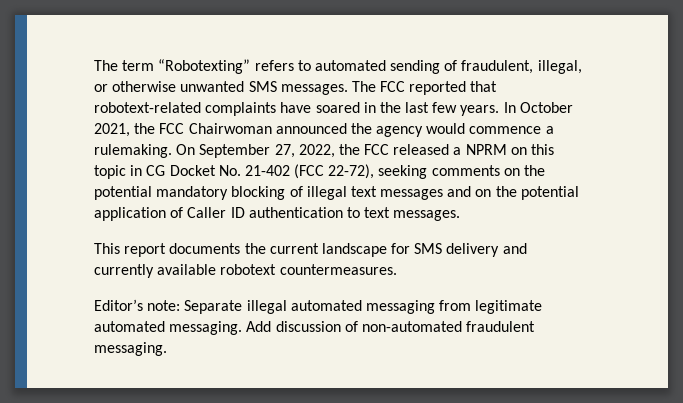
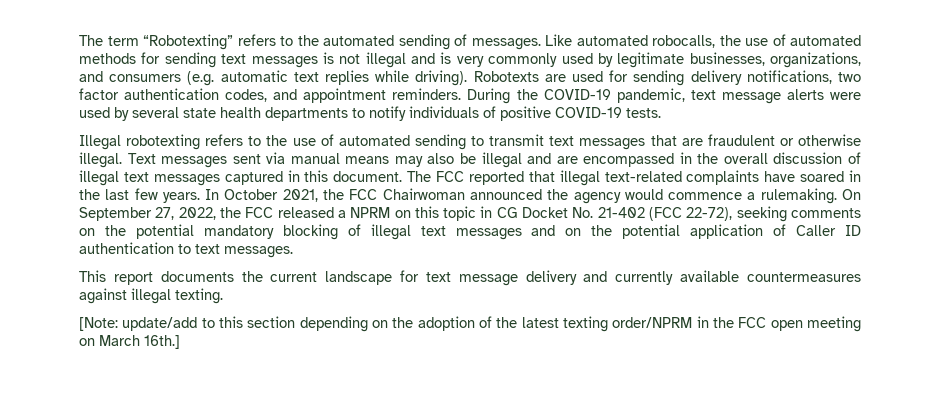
(311, 65) none -> [297,35,319,46] the
[461,60,582,74] [94,81,348,95] fraudulent, illegal, or otherwise unwanted SMS messages. -> [471,34,861,50] [79,52,861,68] [79,70,862,86] [79,88,862,104] [79,106,661,121] [79,134,862,150] [79,152,861,168] [79,170,403,186] messages. Like automated robocalls, the use of automated methods for sending text messages is not illegal and is very commonly used by legitimate businesses, organizations, and consumers (e.g. automatic text replies while driving). Robotexts are used for sending delivery notifications, two factor authentication codes, and appointment reminders. During the COVID-19 pandemic, text message alerts were used by several state health departments to notify individuals of positive COVID-19 tests. // Illegal robotexting refers to the use of automated sending to transmit text messages that are fraudulent or otherwise illegal. Text messages sent via manual means may also be illegal and are encompassed in the overall discussion of illegal text messages captured in this document.
[94,102,201,113] robotext-related -> [559,170,682,186] illegal text-related
[414,243,443,254] SMS -> [425,272,518,286] text message
[220,264,397,275] [94,299,543,314] [94,321,536,335] [94,342,167,356] robotext countermeasures. // Editor’s note: Separate illegal automated messaging from legitimate automated messaging. Add discussion of non-automated fraudulent messaging. -> [747,272,861,282] [79,288,223,304] [79,316,862,332] [79,335,180,349] countermeasures against illegal texting. // [Note: update/add to this section depending on the adoption of the latest texting order/NPRM in the FCC open meeting on March 16th.]

